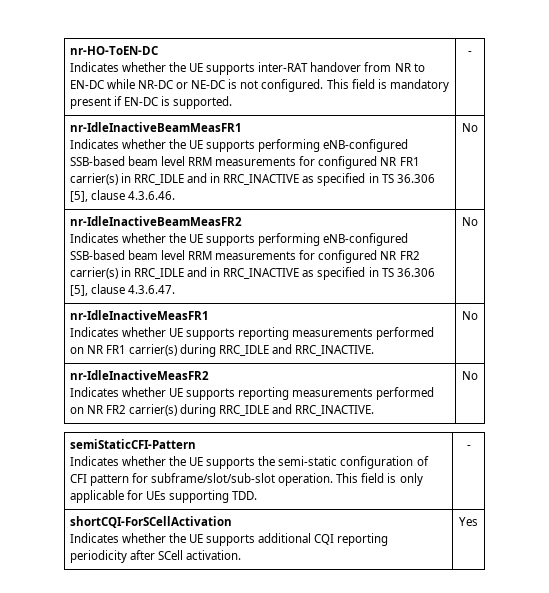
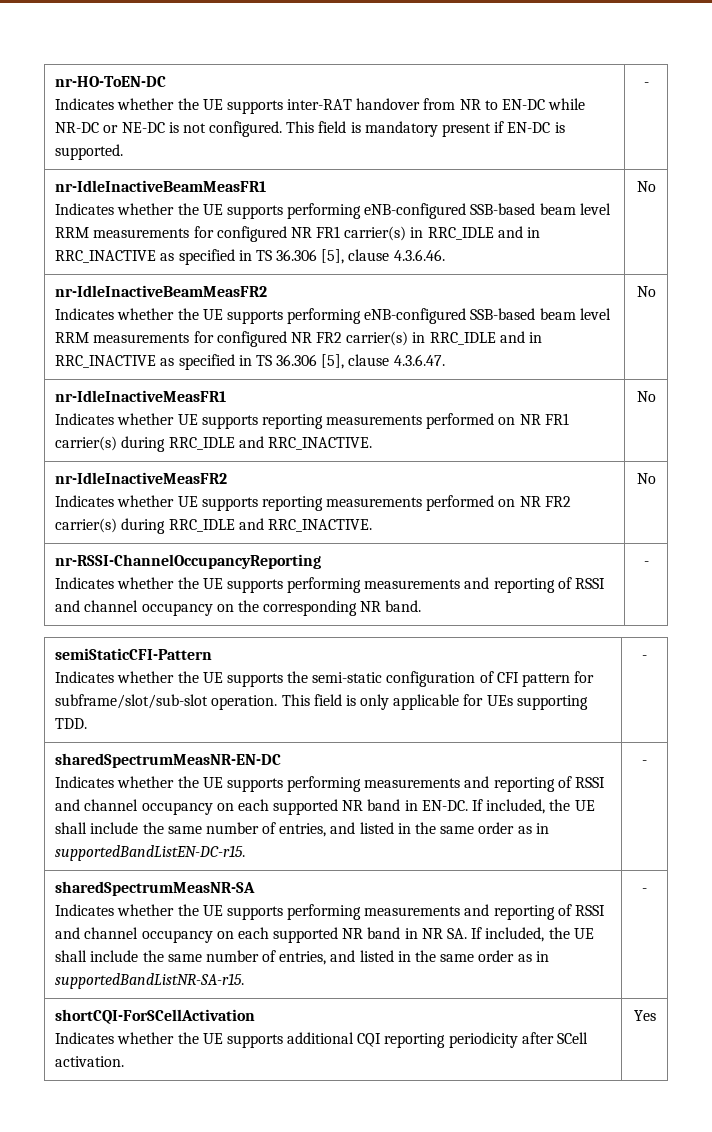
(478, 375) none -> [55,554,322,569] [55,577,605,593] [55,600,422,616] [643,561,649,566] // nr-RSSI-ChannelOccupancyReporting // Indicates whether the UE supports performing measurements and reporting of RSSI and channel occupancy on the corresponding NR band. | -
(471, 447) none -> [55,753,282,768] [55,776,605,792] [55,799,595,815] [55,822,549,837] [55,845,246,861] [642,760,647,765] [55,881,256,896] [55,904,605,920] [55,927,594,943] [55,950,549,965] [55,973,245,989] [642,888,647,893] // sharedSpectrumMeasNR-EN-DC // Indicates whether the UE supports performing measurements and reporting of RSSI and channel occupancy on each supported NR band in EN-DC. If included, the UE shall include the same number of entries, and listed in the same order as in supportedBandListEN-DC-r15. | - // sharedSpectrumMeasNR-SA // Indicates whether the UE supports performing measurements and reporting of RSSI and channel occupancy on each supported NR band in NR SA. If included, the UE shall include the same number of entries, and listed in the same order as in supportedBandListNR-SA-r15. | -

